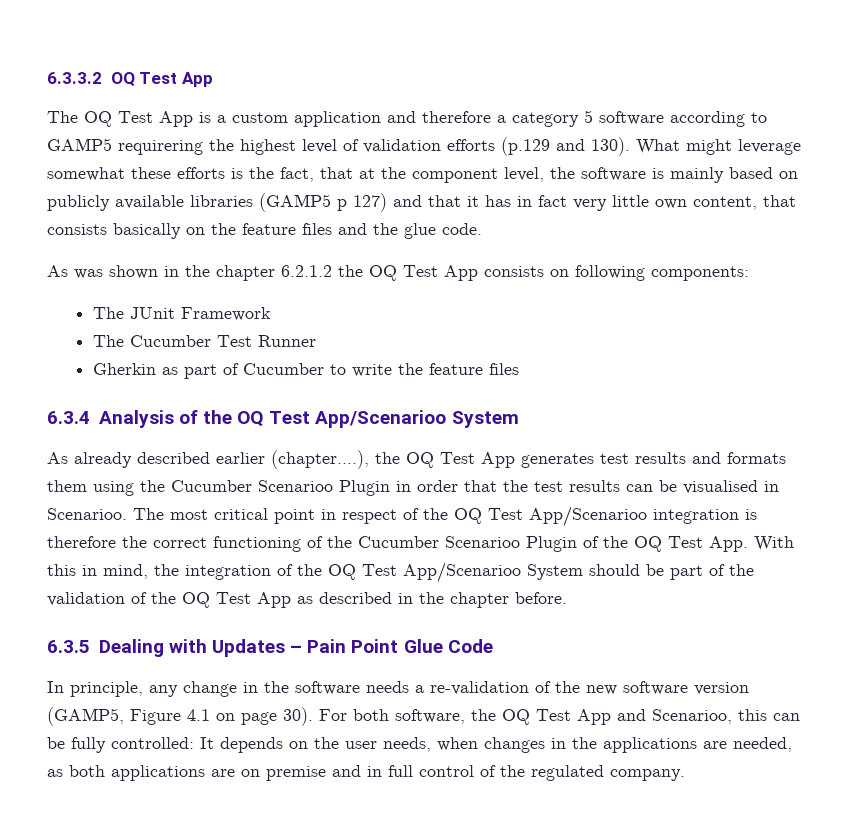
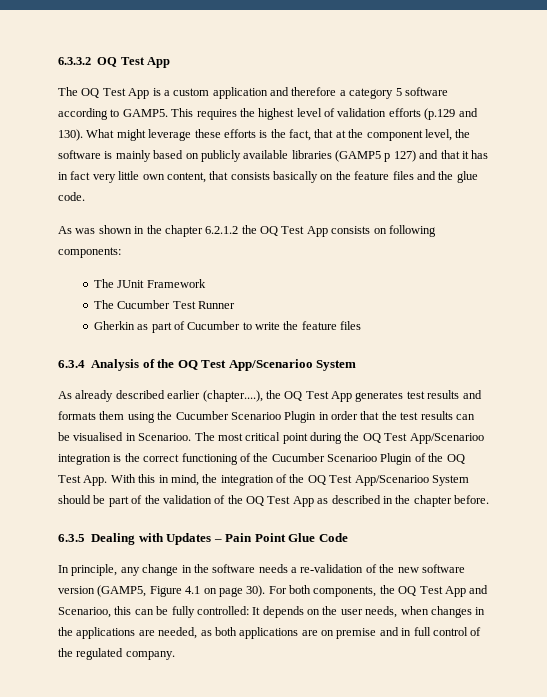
[47,138,203,155] GAMP5 requirering -> [122,108,237,120] GAMP5. This requires
[47,167,125,181] somewhat -> (192, 135) none
[321,508,419,524] in respect of -> [310,432,342,444] during
[47,536,116,548] therefore -> (122, 458) none
[395,709,465,724] software, -> [313,586,377,597] components,

